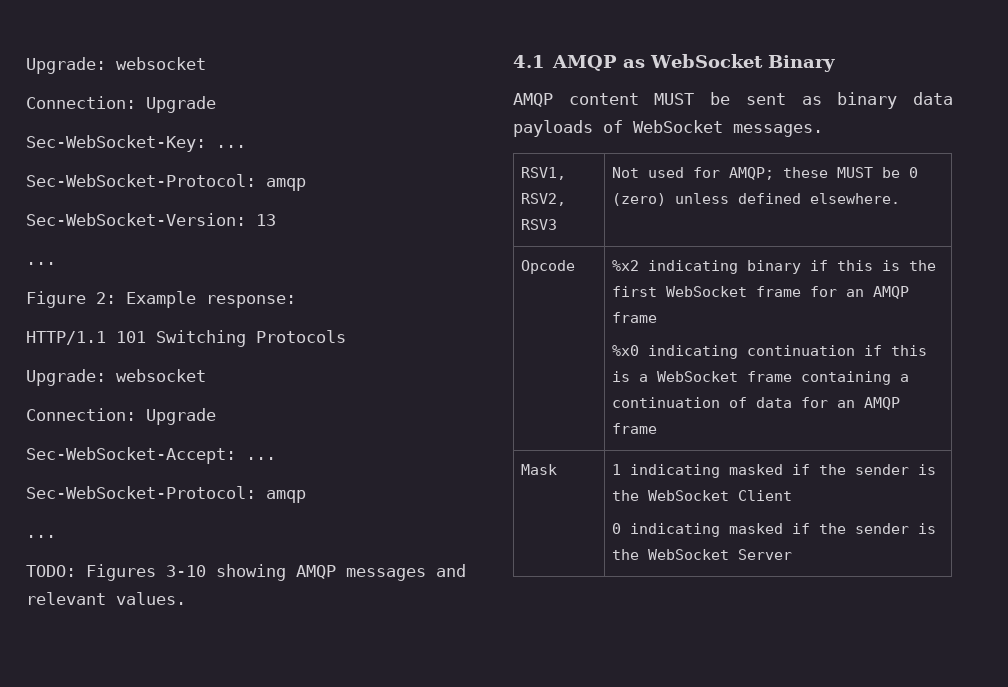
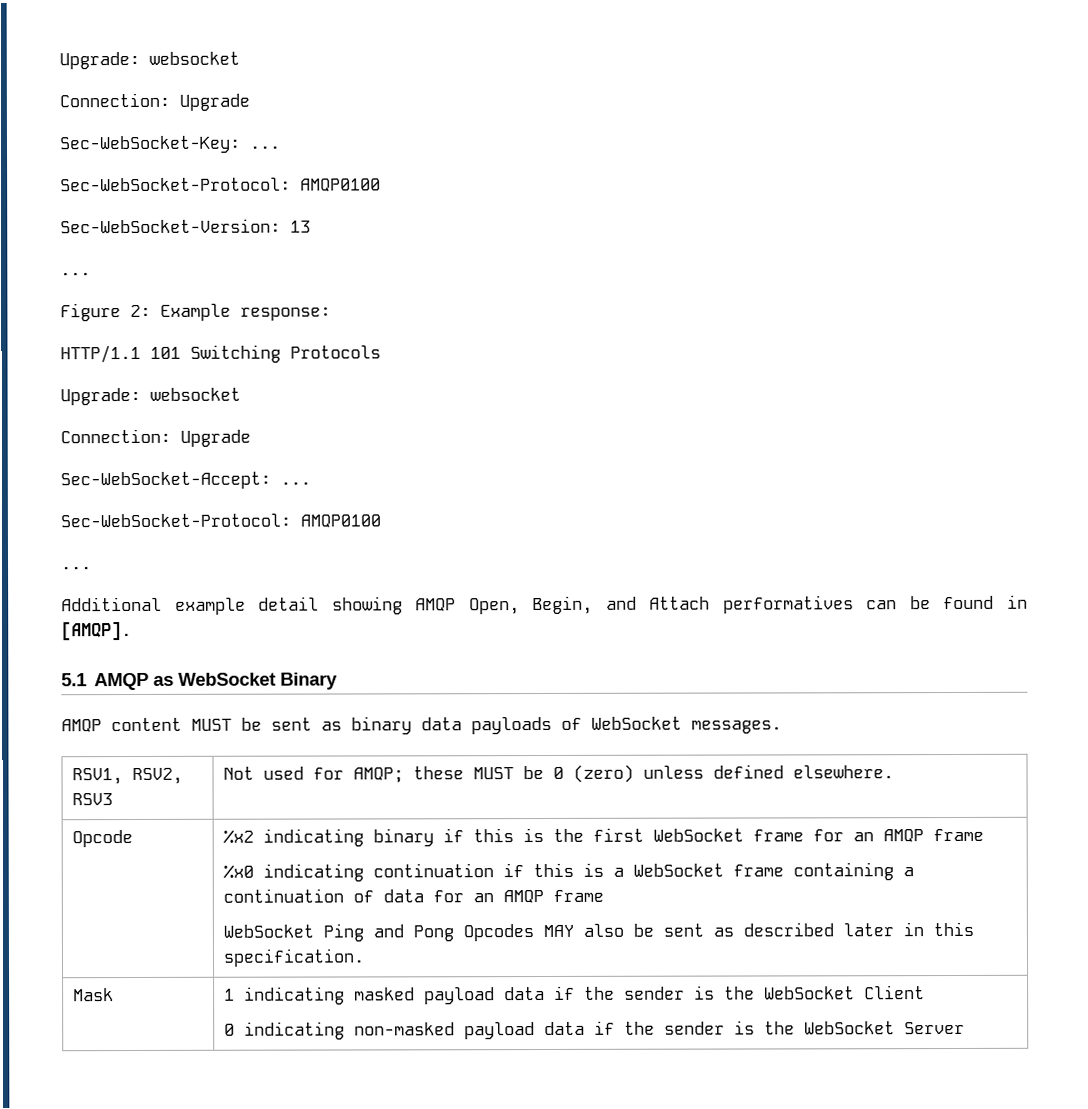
[266,178,306,191] amqp -> [300,178,381,192] AMQP0100
[266,490,306,503] [26,535,56,538] [26,564,466,581] [26,592,186,605] [513,55,545,68] amqp // ... // TODO: Figures 3-10 showing AMQP messages and relevant values. // 4.1 -> [300,514,381,528] [61,566,92,570] [61,594,1028,615] [61,621,132,641] [61,673,87,687] AMQP0100 // ... // Additional example detail showing AMQP Open, Begin, and Attach performatives can be found in [AMQP]. // 5.1
(657, 428) none -> [222,921,974,942] [222,948,365,967] // WebSocket Ping and Pong Opcodes MAY also be sent as described later in this specification.
(783, 469) none -> [423,987,545,1005] payload data
[728,523,783,534] masked -> [353,1021,585,1040] non-masked payload data

